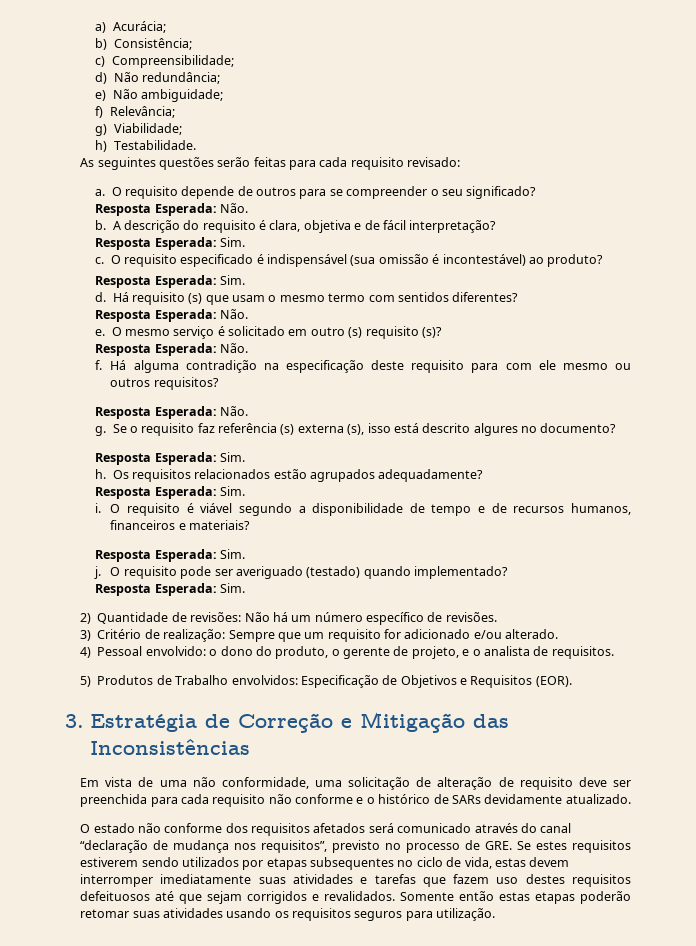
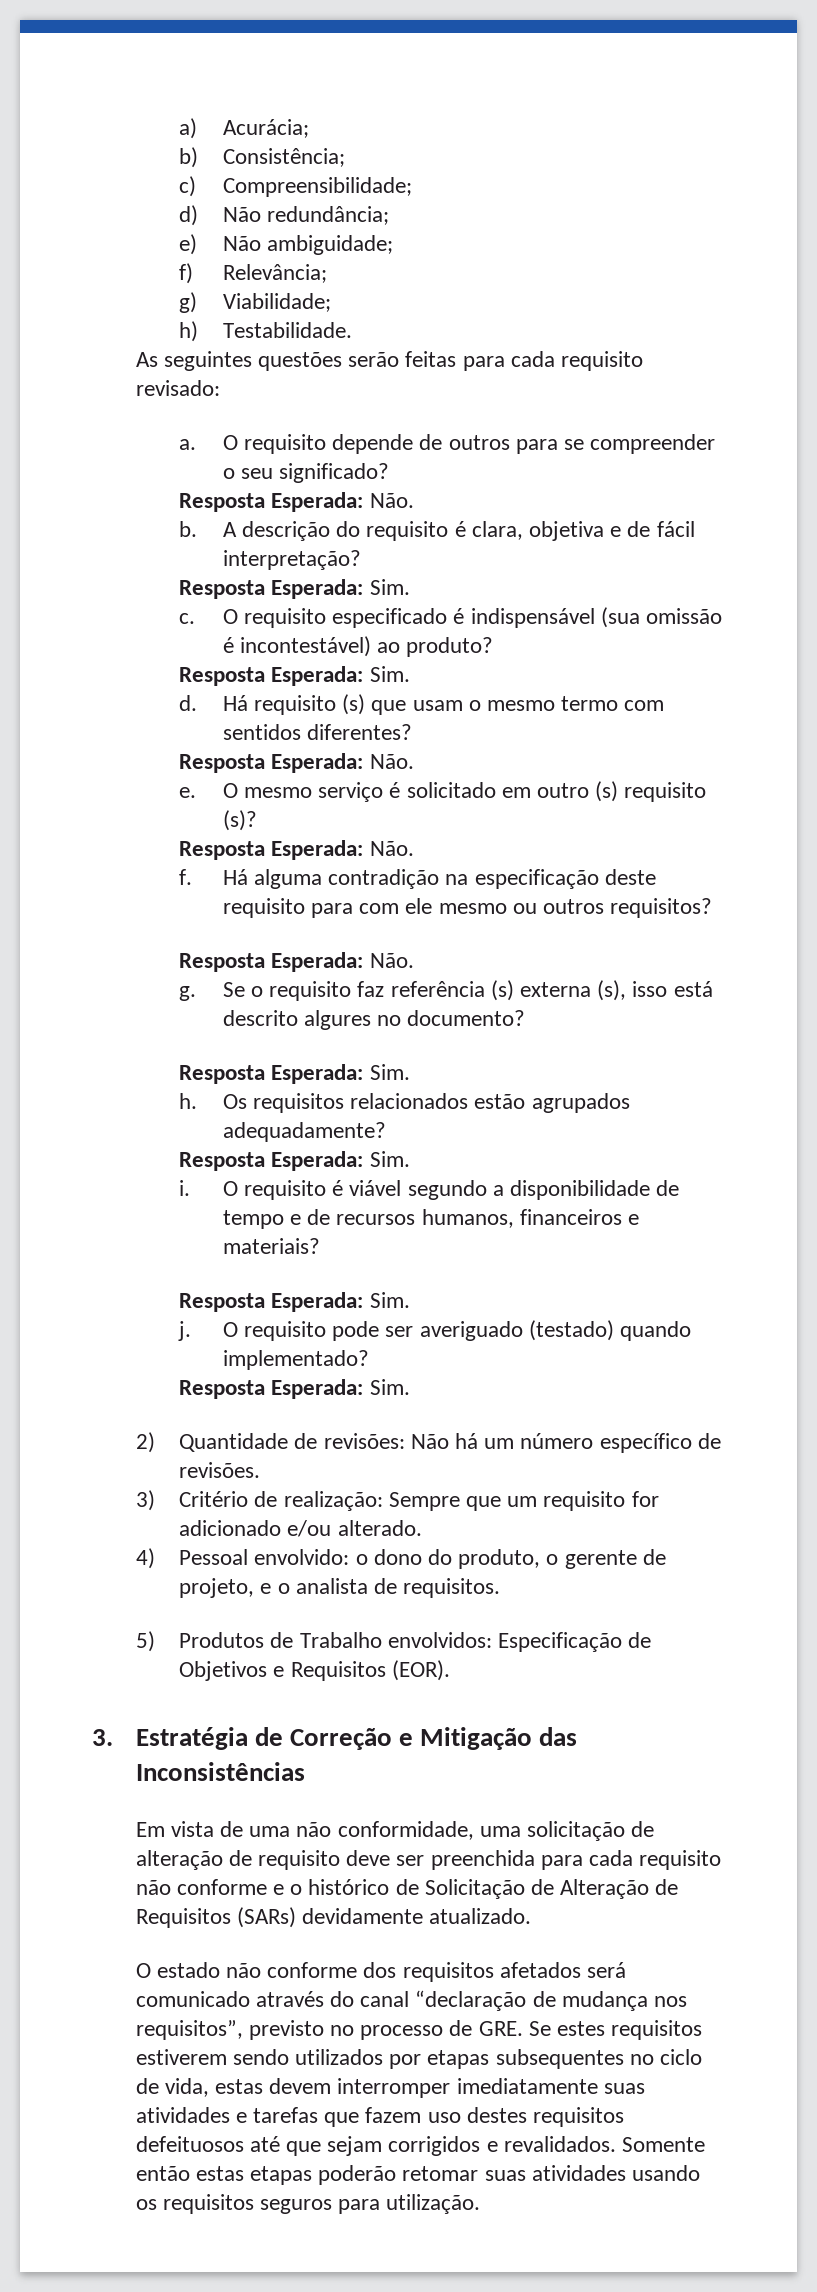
[451,795,481,804] SARs -> [424,1879,679,1899] [135,1907,296,1928] Solicitação de Alteração de Requisitos (SARs)

